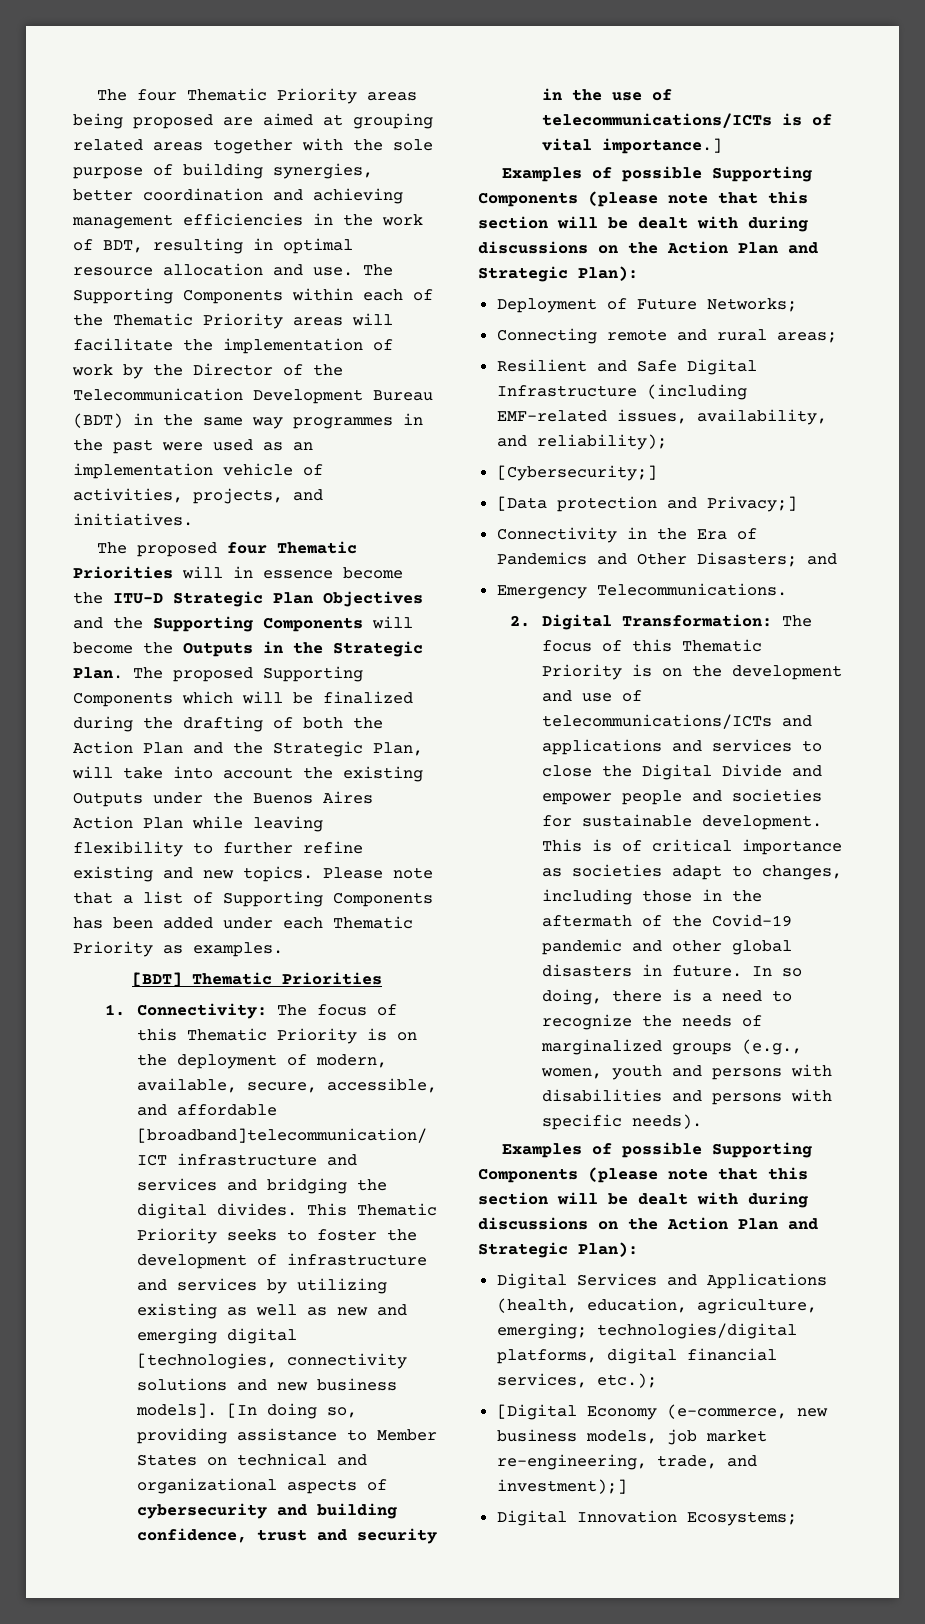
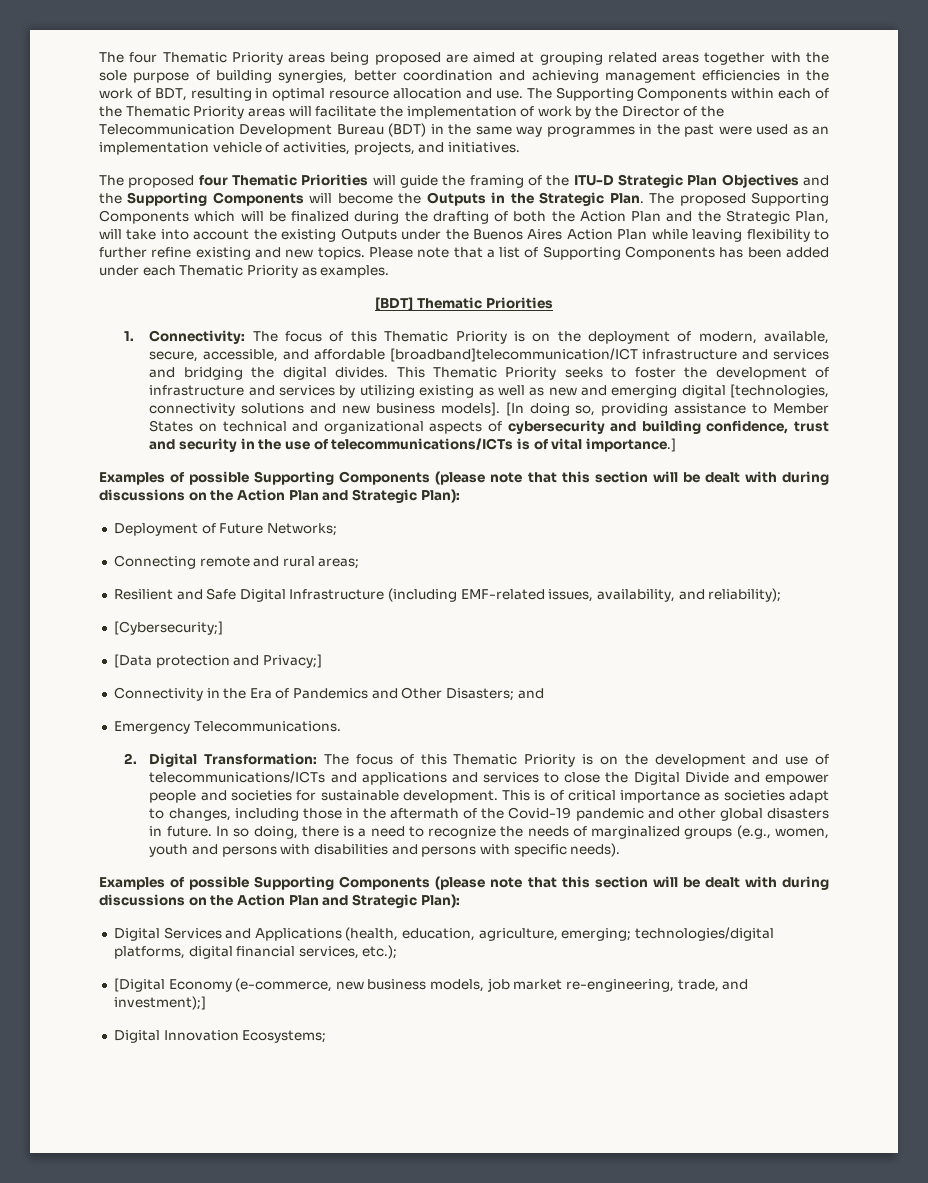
[233,566,403,579] in essence become -> [400,175,542,188] guide the framing of

